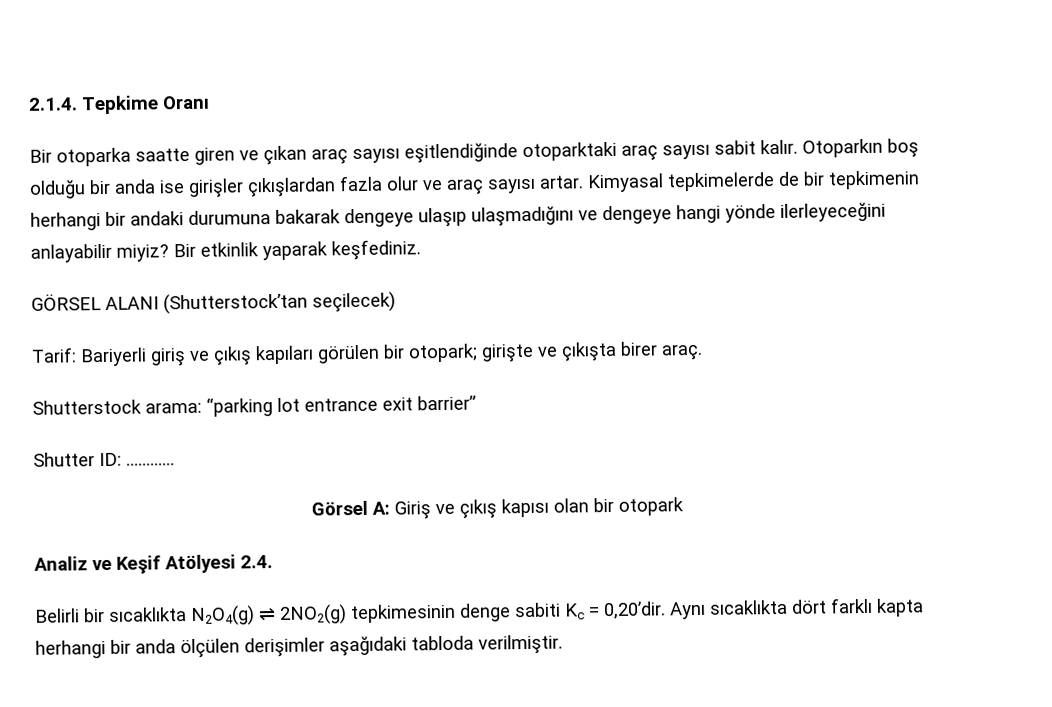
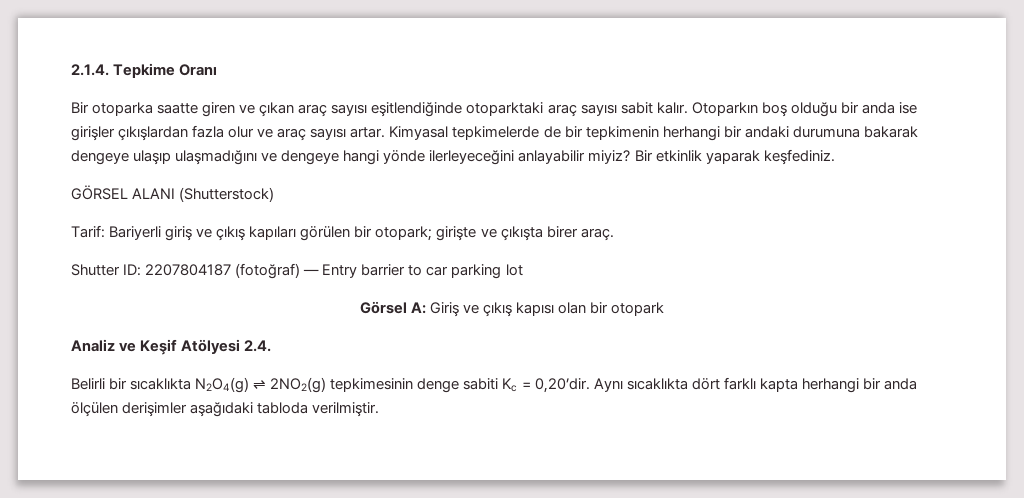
[163,291,396,315] (Shutterstock’tan seçilecek) -> [179,187,275,202] (Shutterstock)
[32,395,476,417] [33,452,175,467] Shutterstock arama: “parking lot entrance exit barrier” // Shutter ID: ………… -> [71,263,523,279] Shutter ID: 2207804187 (fotoğraf) — Entry barrier to car parking lot

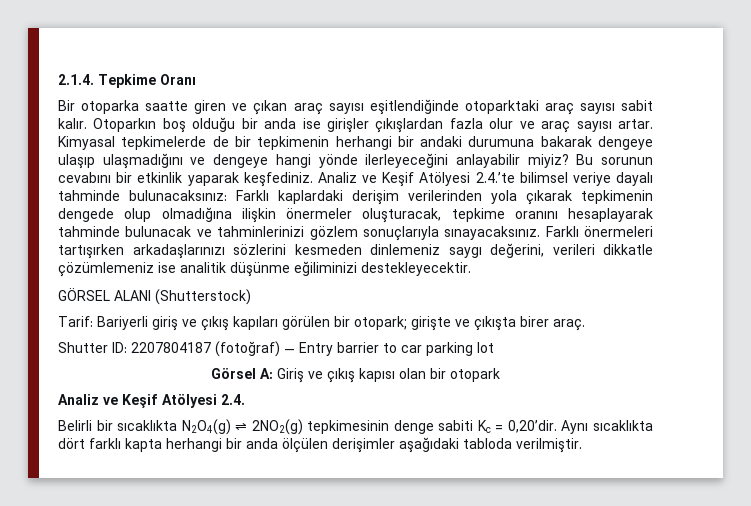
[634,150,653,161] Bir -> [576,154,653,165] [58,172,133,183] Bu sorunun cevabını bir
(835, 157) none -> [317,172,653,187] [58,190,653,205] [58,207,653,223] [58,226,653,241] [58,243,653,259] [58,261,471,277] Analiz ve Keşif Atölyesi 2.4.’te bilimsel veriye dayalı tahminde bulunacaksınız: Farklı kaplardaki derişim verilerinden yola çıkarak tepkimenin dengede olup olmadığına ilişkin önermeler oluşturacak, tepkime oranını hesaplayarak tahminde bulunacak ve tahminlerinizi gözlem sonuçlarıyla sınayacaksınız. Farklı önermeleri tartışırken arkadaşlarınızı sözlerini kesmeden dinlemeniz saygı değerini, verileri dikkatle çözümlemeniz ise analitik düşünme eğiliminizi destekleyecektir.

